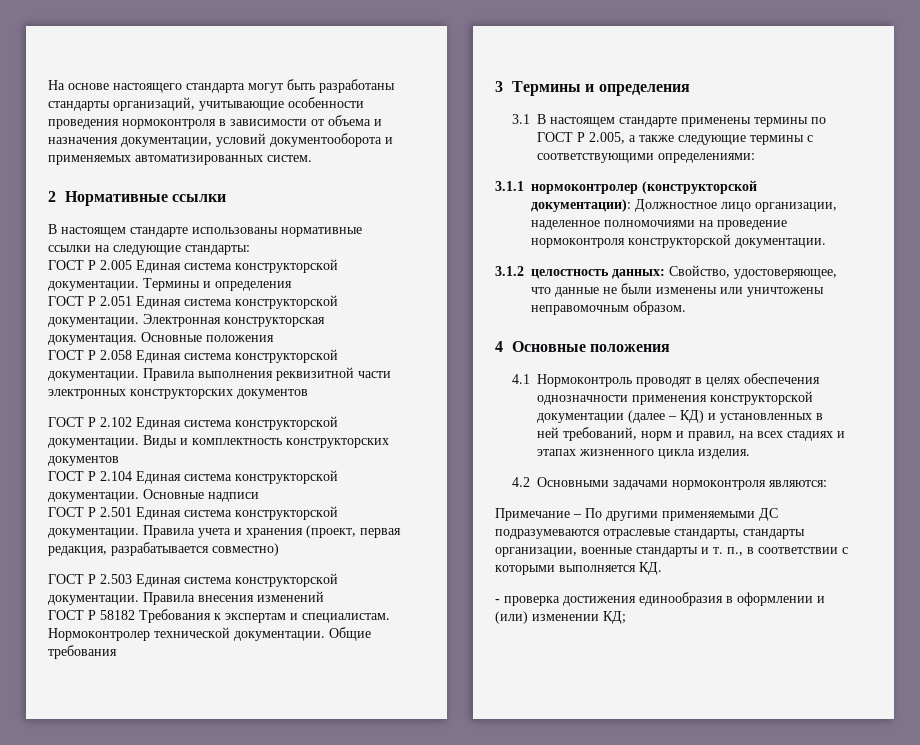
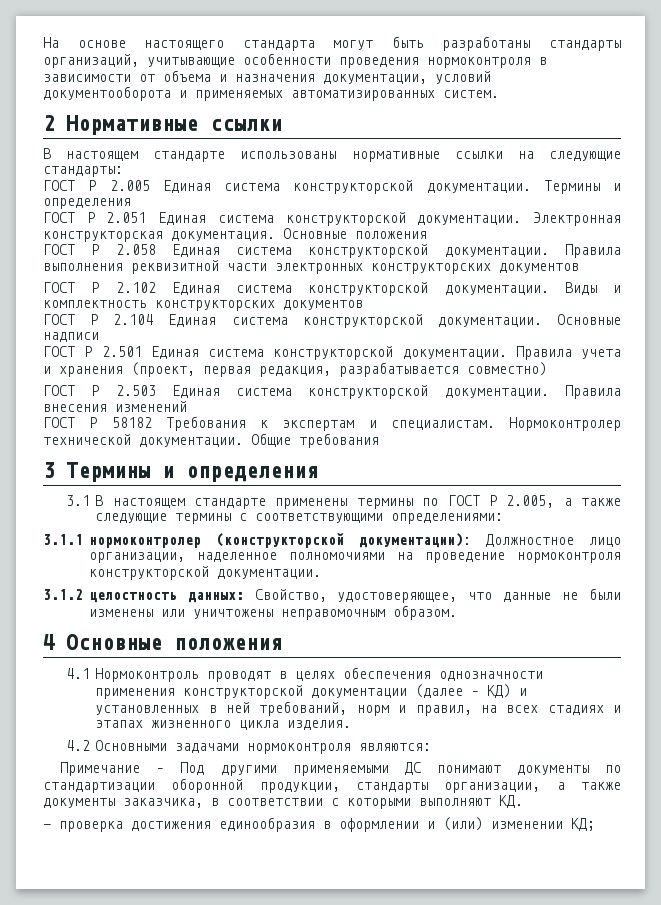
[585,508,602,518] По -> [180,762,205,775] Под
[495,529,805,539] [495,547,743,557] подразумеваются отраслевые стандарты, стандарты организации, военные стандарты и т. п., -> [436,765,621,775] [43,778,621,793] [43,798,203,808] понимают документы по стандартизации оборонной продукции, стандарты организации, а также документы заказчика,
[559,565,636,572] выполняется -> [419,798,491,806] выполняют

